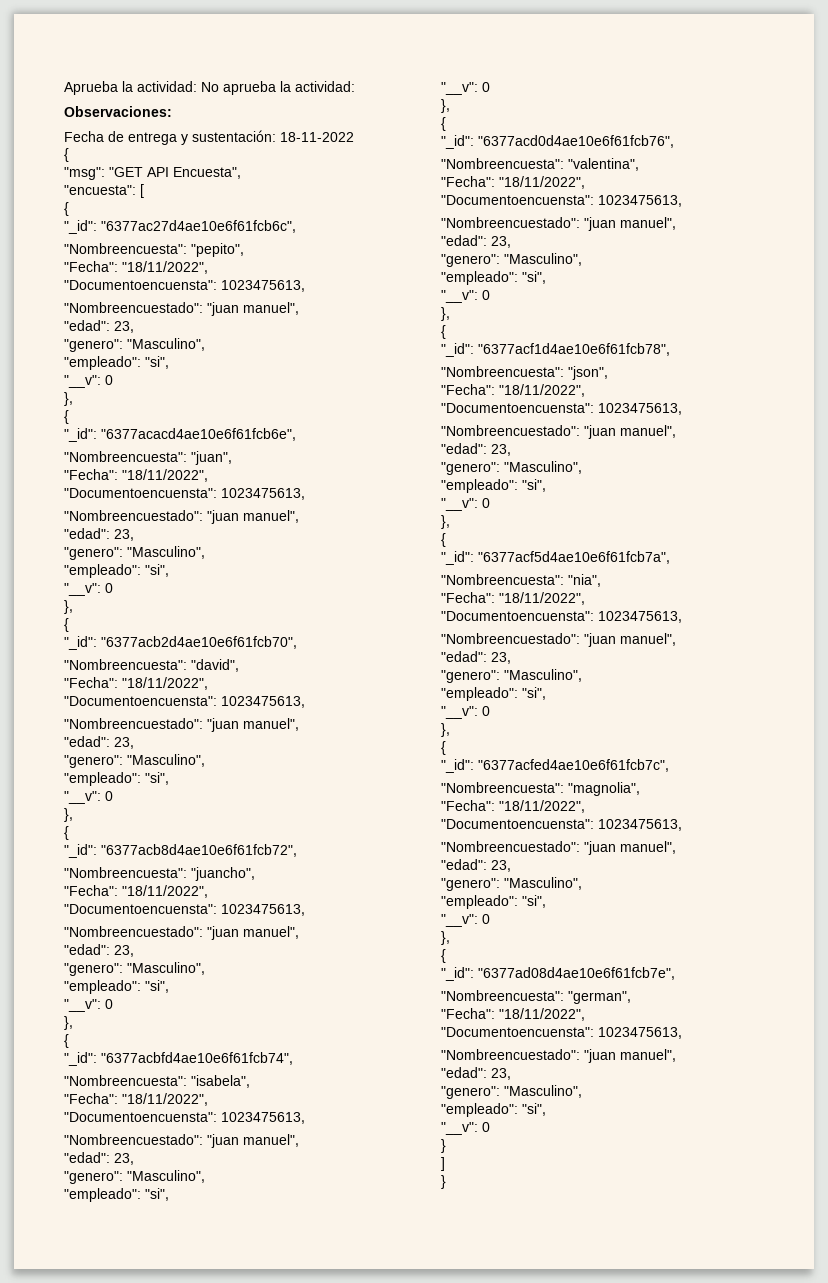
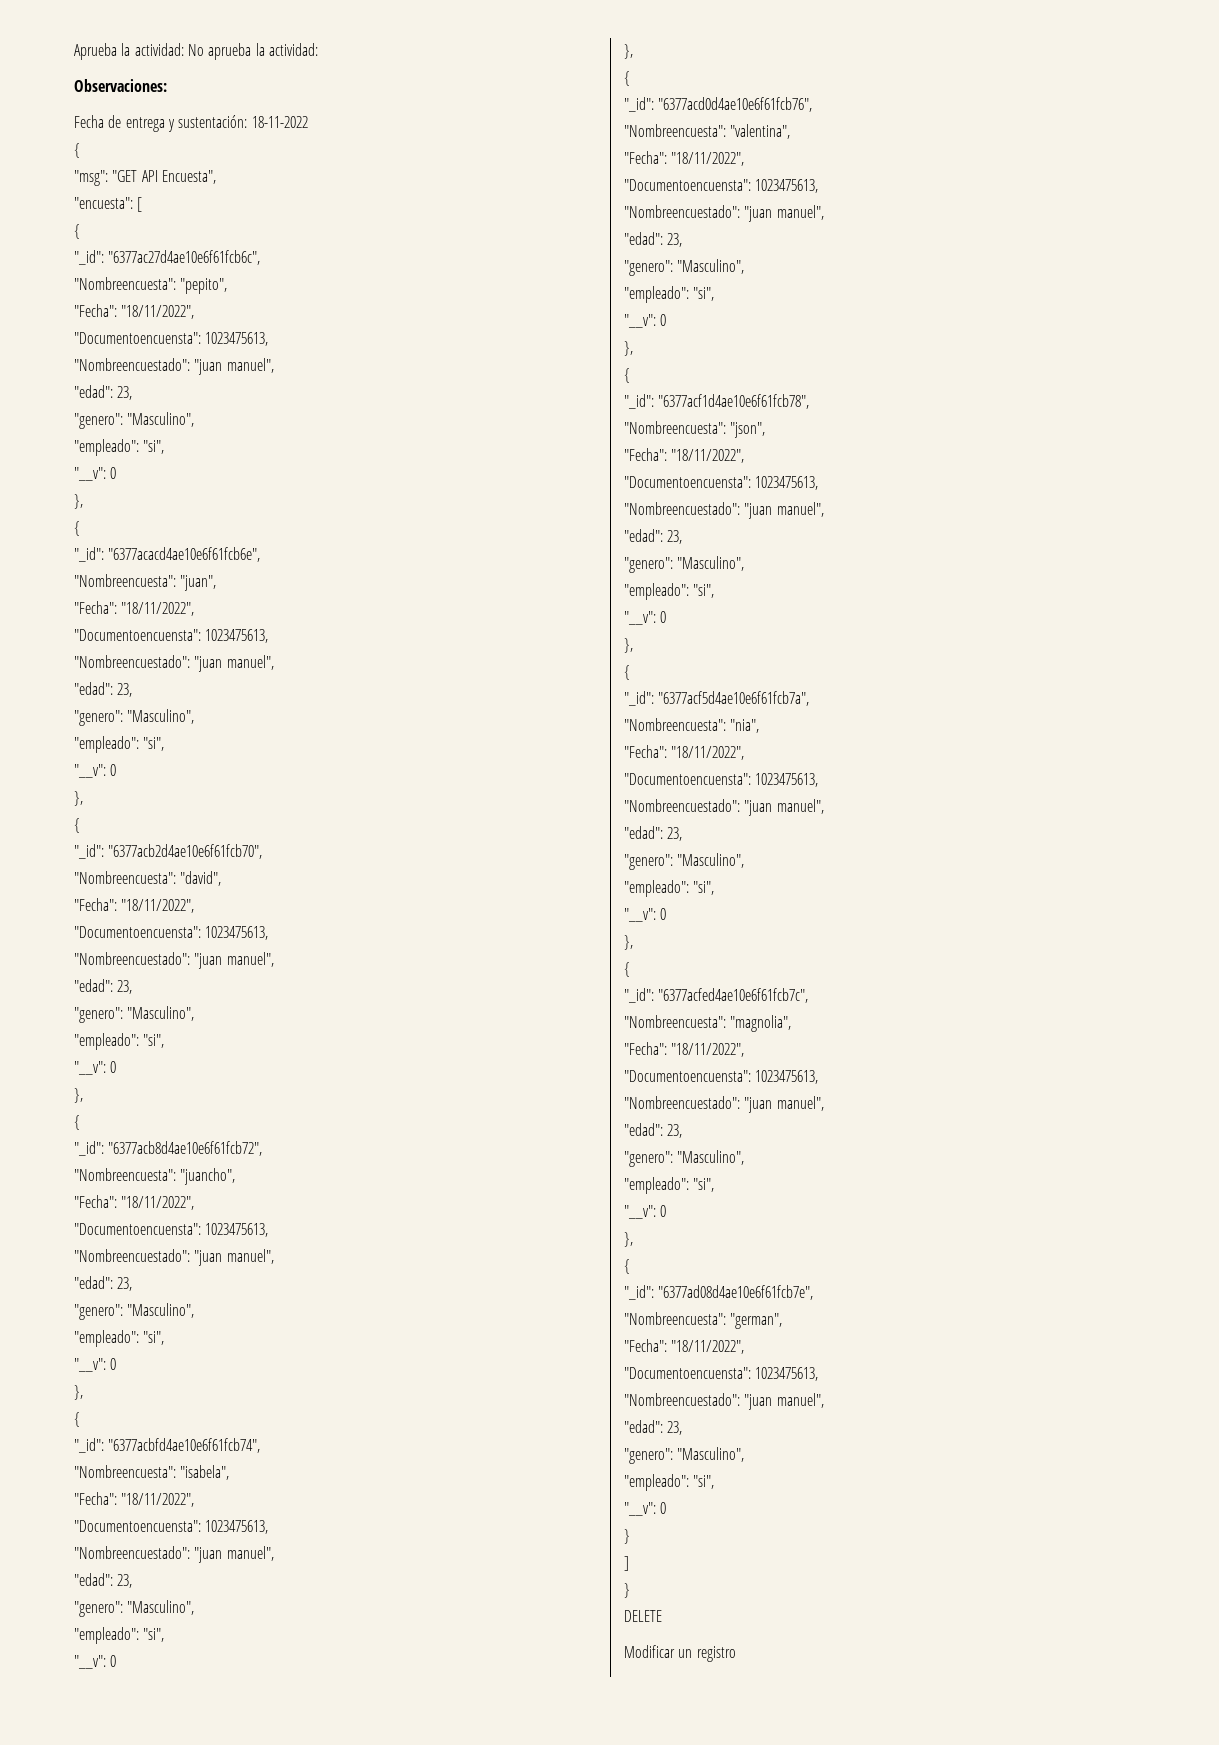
(446, 1182) none -> [624,1610,662,1622] [624,1645,736,1662] // DELETE // Modificar un registro

